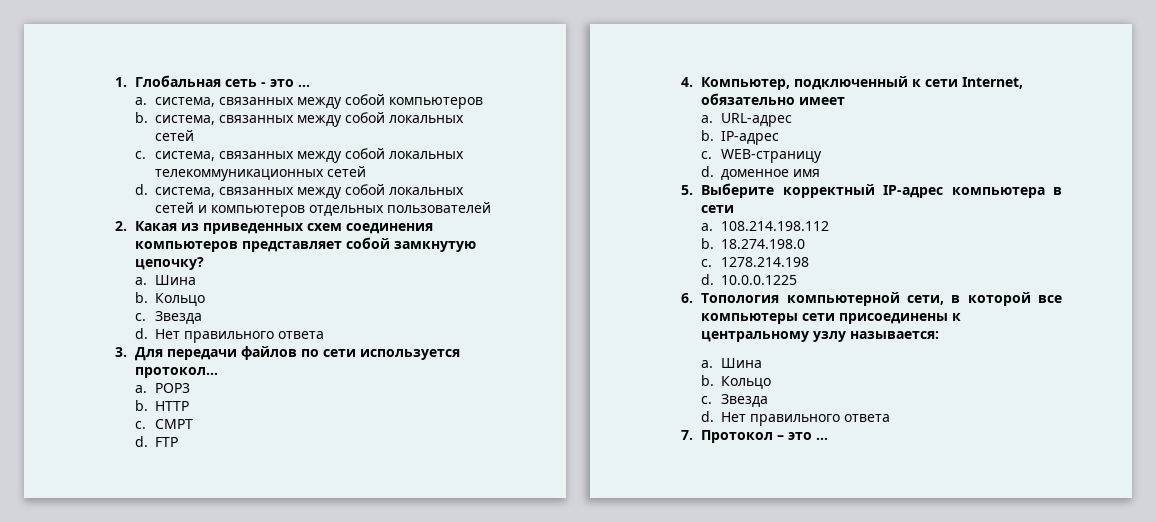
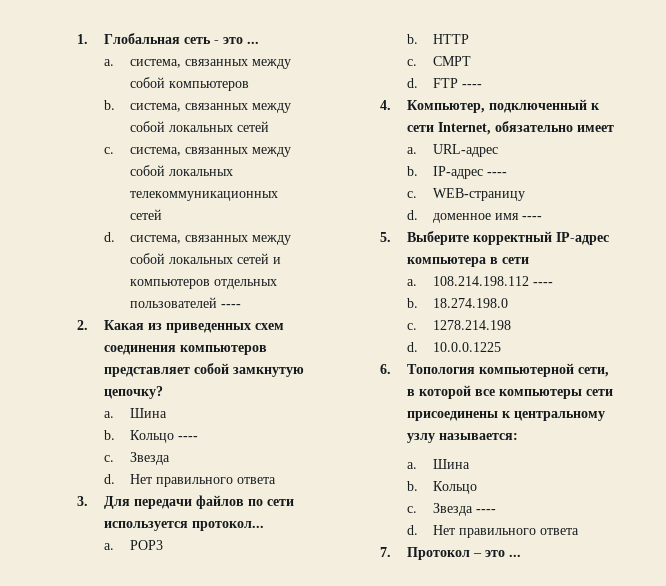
(492, 207) none -> [220,304,241,308] ----
(206, 299) none -> [177,436,198,440] ----
(179, 442) none -> [461,84,482,88] ----
(780, 138) none -> [486,172,507,176] ----
(821, 173) none -> [521,216,542,220] ----
(830, 226) none -> [532,282,553,286] ----
(769, 400) none -> [475,509,496,513] ----

